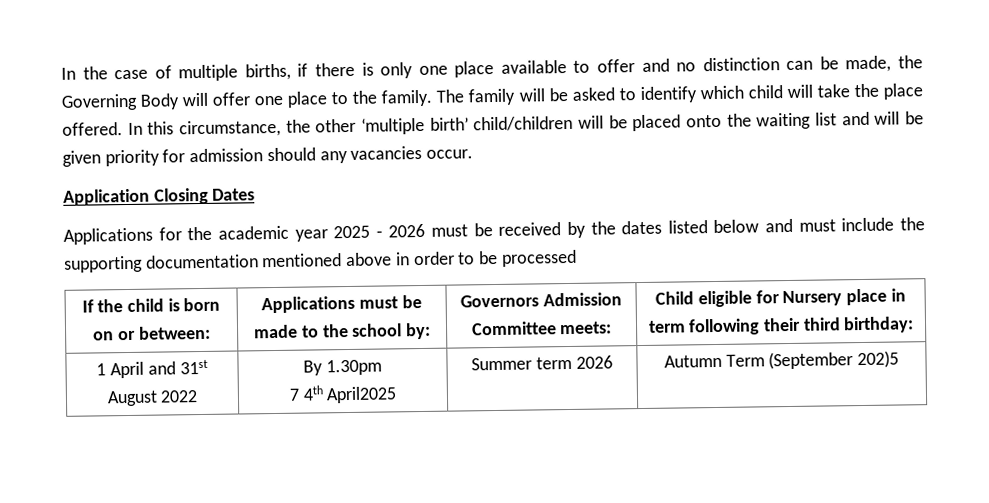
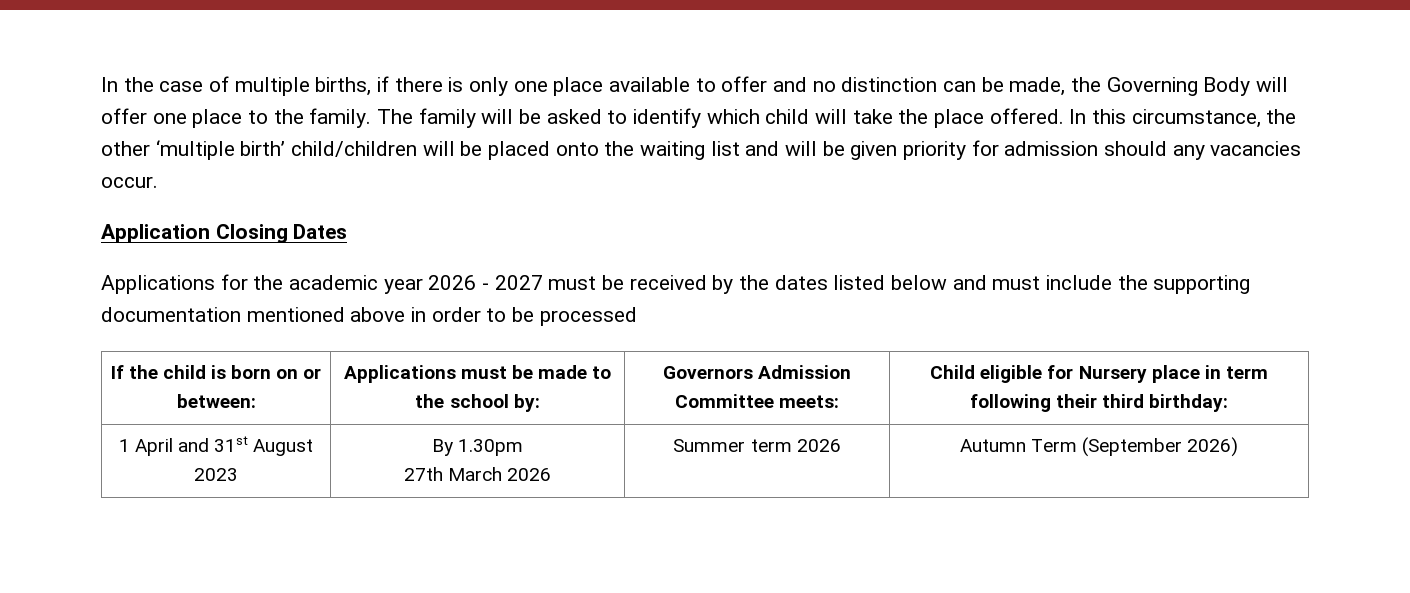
[333,223,426,239] 2025 - 2026 -> [428,275,543,290] 2026 - 2027
[160,390,199,403] 2022 -> [194,468,238,481] 2023
[288,385,398,404] 7 4th April2025 -> [403,467,552,481] 27th March 2026
[857,350,900,369] 202)5 -> [1187,437,1239,457] 2026)

